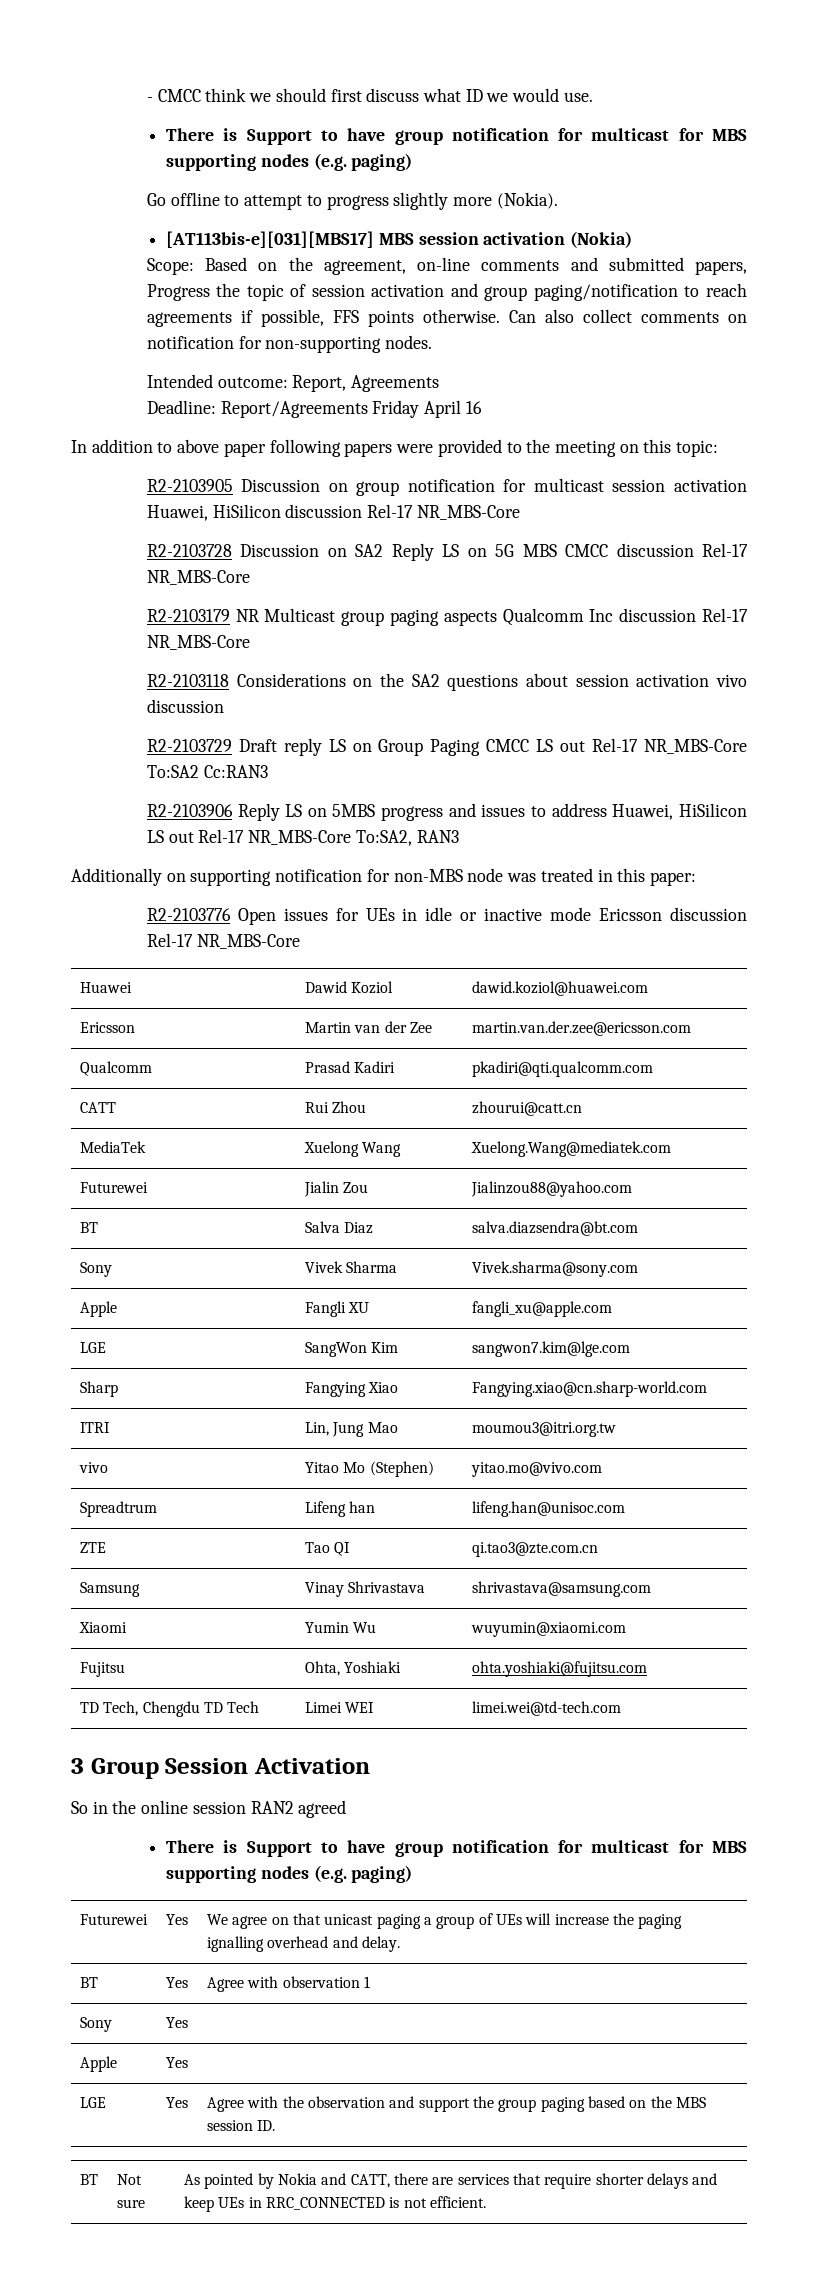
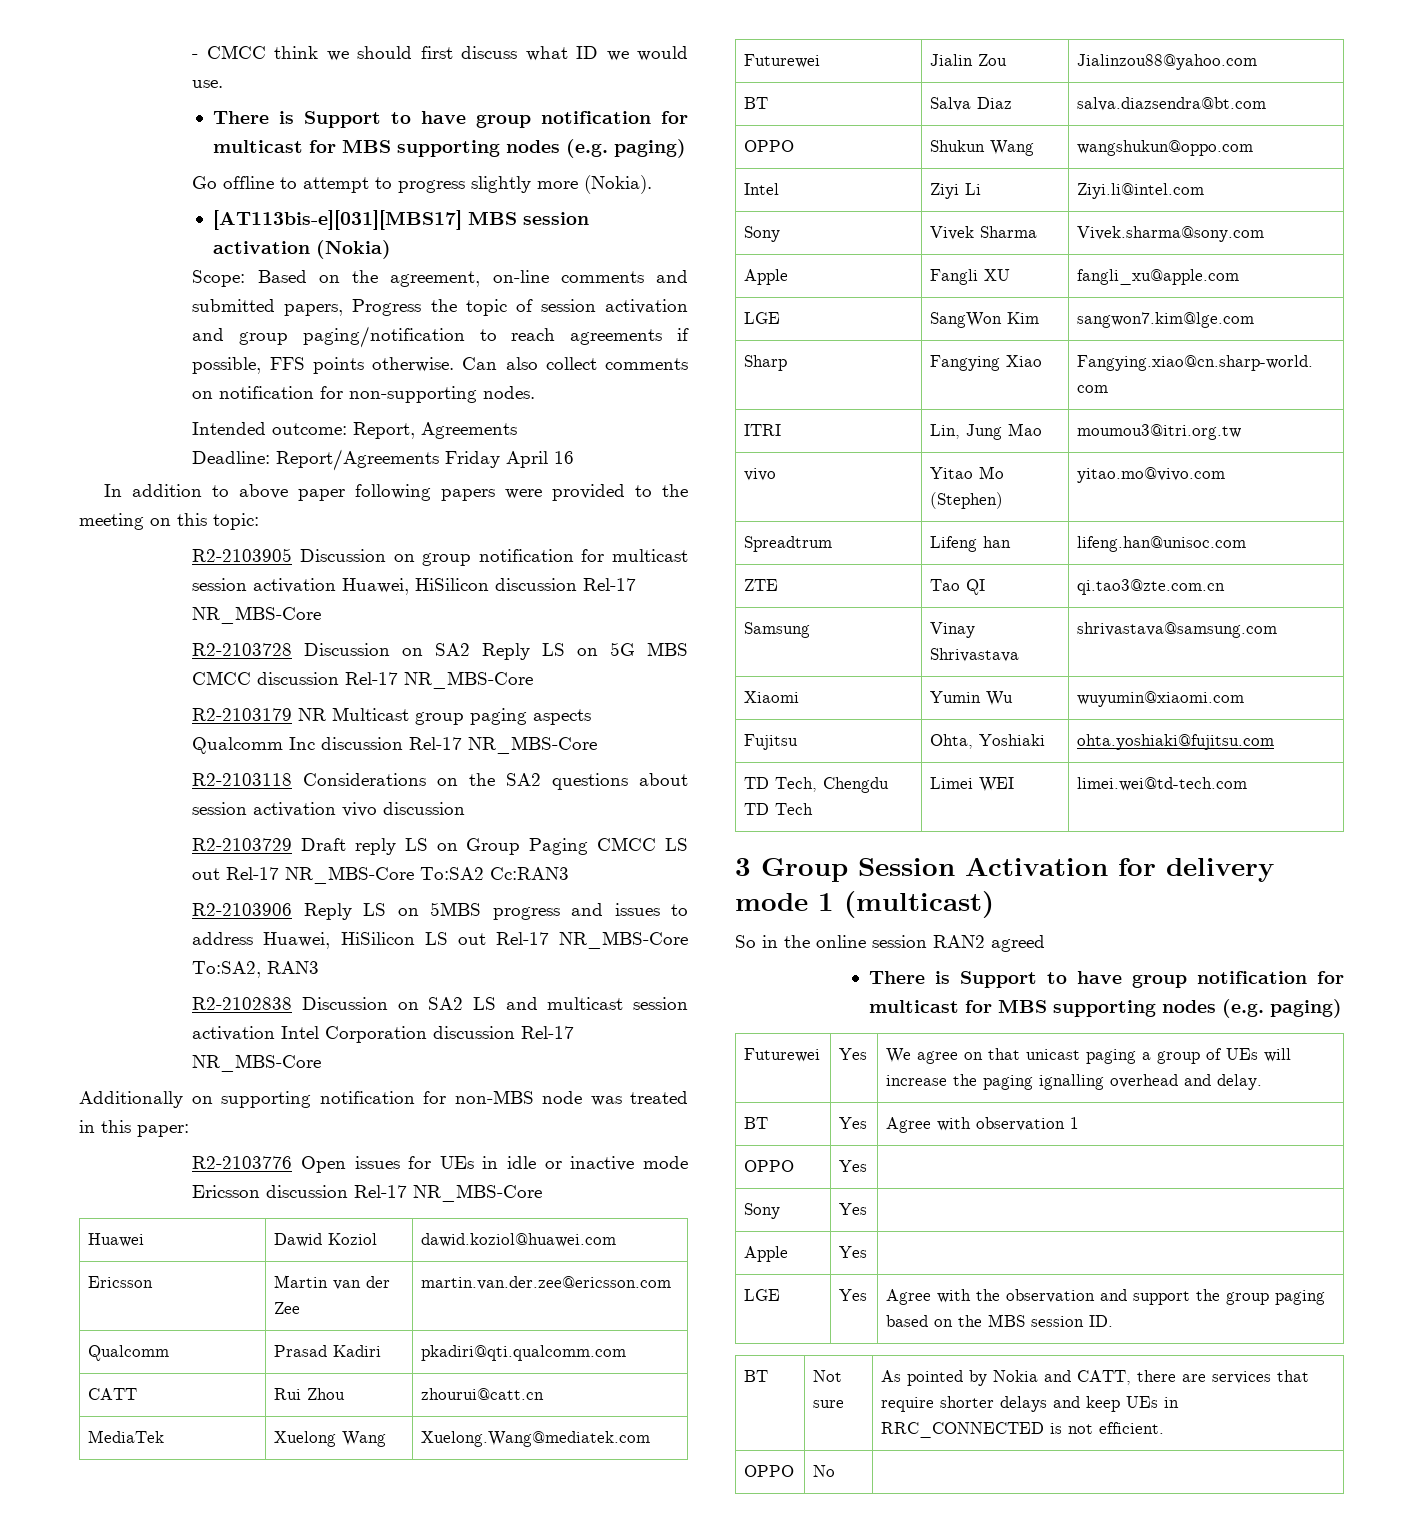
(459, 836) none -> [192,997,688,1010] [192,1026,575,1043] [192,1054,322,1072] // R2-2102838 Discussion on SA2 LS and multicast session activation Intel Corporation discussion Rel-17 NR_MBS-Core
(639, 1228) none -> [744,140,795,152] [930,140,1035,156] [1077,140,1254,156] [744,183,780,195] [930,183,982,199] [1077,183,1205,199] // OPPO | Shukun Wang | wangshukun@oppo.com // Intel | Ziyi Li | Ziyi.li@intel.com
(370, 1766) none -> [1118,858,1274,882] [735,891,994,918] for delivery mode 1 (multicast)
(370, 1982) none -> [744,1160,795,1172] [839,1160,868,1172] // OPPO | Yes |
(486, 2202) none -> [744,1465,795,1477] [813,1465,836,1477] // OPPO | No |

